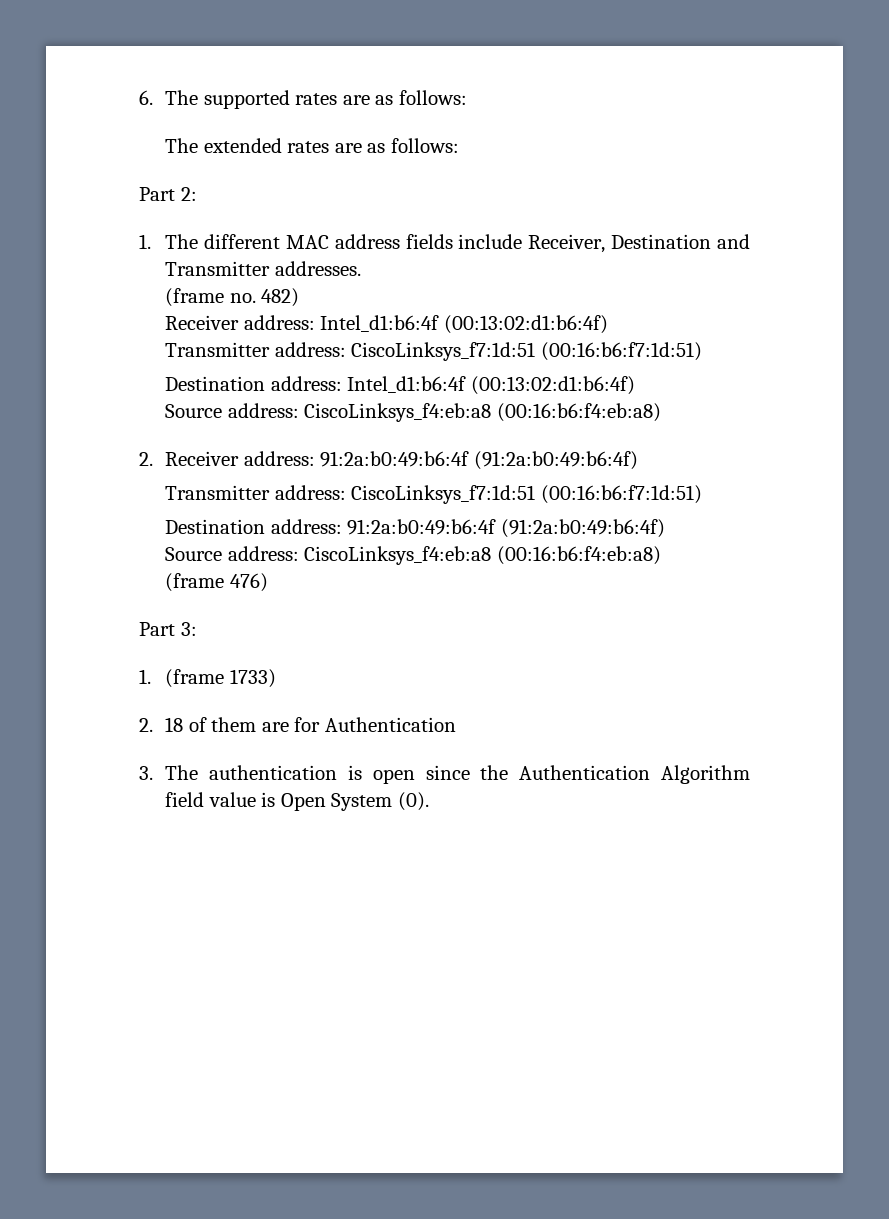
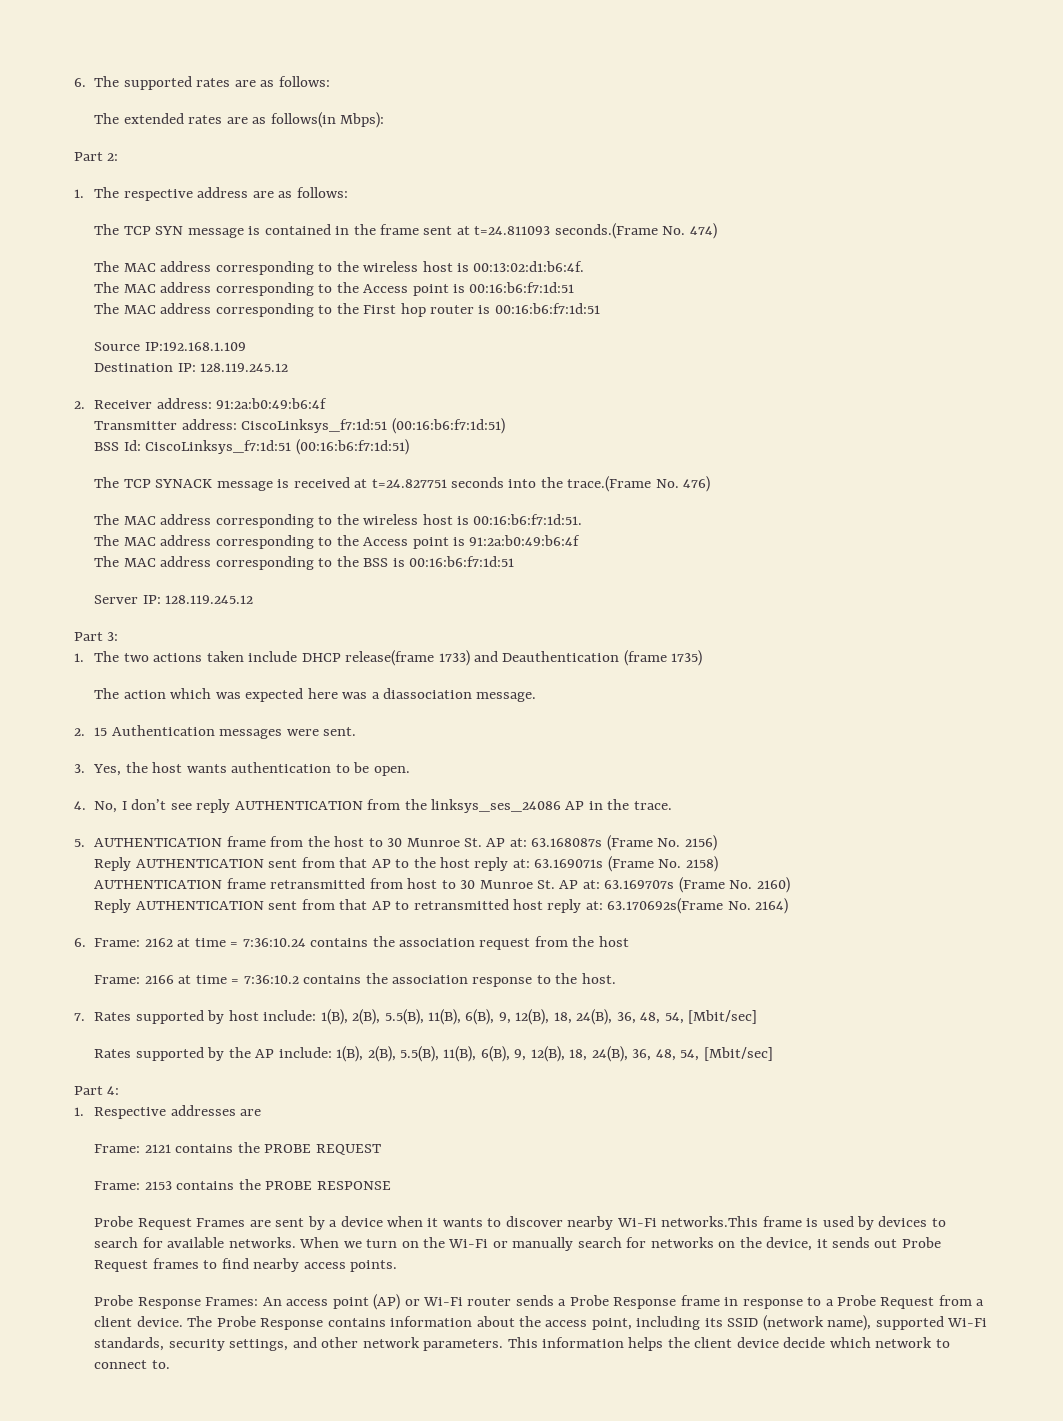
[390,138,459,153] follows: -> [270,112,385,128] follows(in Mbps):
[204,234,750,253] [165,261,361,276] [165,288,300,307] [165,315,608,334] [165,342,702,361] [165,376,635,395] [165,403,661,422] [139,451,638,470] [165,485,702,504] [165,519,665,538] [165,546,661,565] [165,573,268,592] [139,622,197,636] [139,669,276,688] [139,717,456,732] [139,765,750,784] [165,792,429,811] different MAC address fields include Receiver, Destination and Transmitter addresses. // (frame no. 482) // Receiver address: Intel_d1:b6:4f (00:13:02:d1:b6:4f) // Transmitter address: CiscoLinksys_f7:1d:51 (00:16:b6:f7:1d:51) // Destination address: Intel_d1:b6:4f (00:13:02:d1:b6:4f) // Source address: CiscoLinksys_f4:eb:a8 (00:16:b6:f4:eb:a8) // 2. Receiver address: 91:2a:b0:49:b6:4f (91:2a:b0:49:b6:4f) // Transmitter address: CiscoLinksys_f7:1d:51 (00:16:b6:f7:1d:51) // Destination address: 91:2a:b0:49:b6:4f (91:2a:b0:49:b6:4f) // Source address: CiscoLinksys_f4:eb:a8 (00:16:b6:f4:eb:a8) // (frame 476) // Part 3: // 1. (frame 1733) // 2. 18 of them are for Authentication // 3. The authentication is open since the Authentication Algorithm field value is Open System (0). -> [123,187,348,201] [94,223,717,239] [94,261,585,275] [94,282,575,296] [94,303,600,317] [94,342,246,351] [94,363,289,372] [74,398,328,409] [94,418,505,434] [94,439,409,455] [94,476,711,492] [94,514,583,528] [94,535,581,549] [94,556,515,570] [94,595,254,604] [74,632,119,641] [74,650,703,666] [94,688,537,702] [74,725,357,739] [74,762,410,776] [74,799,672,813] [74,835,717,851] [94,856,718,872] [94,877,790,893] [94,898,789,914] [74,936,629,950] [94,973,616,987] [74,1009,758,1025] [94,1046,773,1062] [74,1086,120,1095] [74,1105,262,1119] [94,1142,381,1155] [94,1179,391,1190] [94,1216,946,1230] [94,1237,941,1251] [94,1258,398,1272] [94,1294,985,1310] [94,1315,988,1331] [94,1337,950,1351] [94,1360,170,1369] respective address are as follows: // The TCP SYN message is contained in the frame sent at t=24.811093 seconds.(Frame No. 474) // The MAC address corresponding to the wireless host is 00:13:02:d1:b6:4f. // The MAC address corresponding to the Access point is 00:16:b6:f7:1d:51 // The MAC address corresponding to the First hop router is 00:16:b6:f7:1d:51 // Source IP:192.168.1.109 // Destination IP: 128.119.245.12 // 2. Receiver address: 91:2a:b0:49:b6:4f // Transmitter address: CiscoLinksys_f7:1d:51 (00:16:b6:f7:1d:51) // BSS Id: CiscoLinksys_f7:1d:51 (00:16:b6:f7:1d:51) // The TCP SYNACK message is received at t=24.827751 seconds into the trace.(Frame No. 476) // The MAC address corresponding to the wireless host is 00:16:b6:f7:1d:51. // The MAC address corresponding to the Access point is 91:2a:b0:49:b6:4f // The MAC address corresponding to the BSS is 00:16:b6:f7:1d:51 // Server IP: 128.119.245.12 // Part 3: // 1. The two actions taken include DHCP release(frame 1733) and Deauthentication (frame 1735) // The action which was expected here was a diassociation message. // 2. 15 Authentication messages were sent. // 3. Yes, the host wants authentication to be open. // 4. No, I don’t see reply AUTHENTICATION from the linksys_ses_24086 AP in the trace. // 5. AUTHENTICATION frame from the host to 30 Munroe St. AP at: 63.168087s (Frame No. 2156) // Reply AUTHENTICATION sent from that AP to the host reply at: 63.169071s (Frame No. 2158) // AUTHENTICATION frame retransmitted from host to 30 Munroe St. AP at: 63.169707s (Frame No. 2160) // Reply AUTHENTICATION sent from that AP to retransmitted host reply at: 63.170692s(Frame No. 2164) // 6. Frame: 2162 at time = 7:36:10.24 contains the association request from the host // Frame: 2166 at time = 7:36:10.2 contains the association response to the host. // 7. Rates supported by host include: 1(B), 2(B), 5.5(B), 11(B), 6(B), 9, 12(B), 18, 24(B), 36, 48, 54, [Mbit/sec] // Rates supported by the AP include: 1(B), 2(B), 5.5(B), 11(B), 6(B), 9, 12(B), 18, 24(B), 36, 48, 54, [Mbit/sec] // Part 4: // 1. Respective addresses are // Frame: 2121 contains the PROBE REQUEST // Frame: 2153 contains the PROBE RESPONSE // Probe Request Frames are sent by a device when it wants to discover nearby Wi-Fi networks.This frame is used by devices to search for available networks. When we turn on the Wi-Fi or manually search for networks on the device, it sends out Probe Request frames to find nearby access points. // Probe Response Frames: An access point (AP) or Wi-Fi router sends a Probe Response frame in response to a Probe Request from a client device. The Probe Response contains information about the access point, including its SSID (network name), supported Wi-Fi standards, security settings, and other network parameters. This information helps the client device decide which network to connect to.

